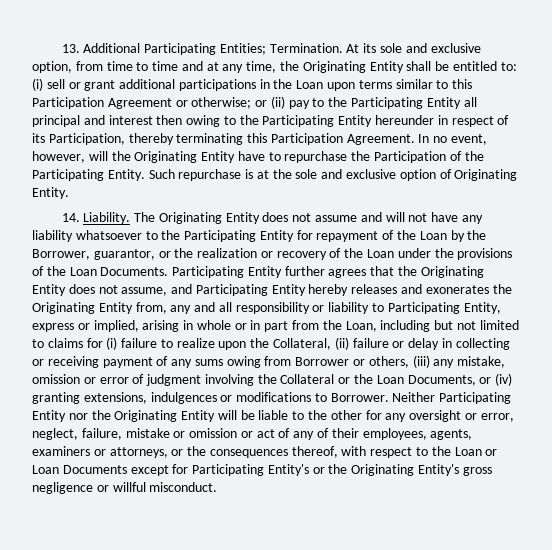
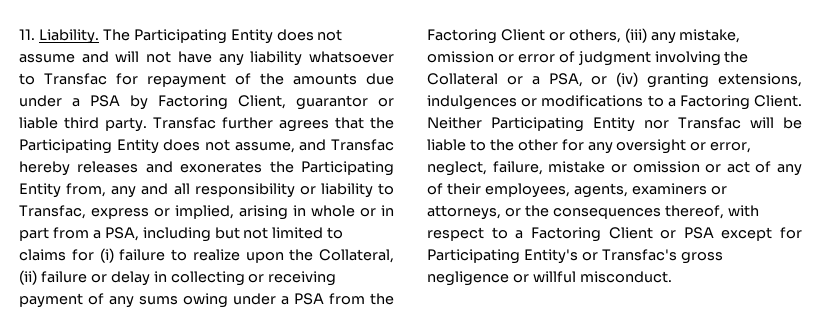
[61,43,481,55] [32,61,517,73] [32,78,473,91] [32,96,477,109] [32,115,510,127] [32,133,488,145] [32,151,484,163] [32,169,518,181] [32,187,69,199] [61,213,80,222] 13. Additional Participating Entities; Termination. At its sole and exclusive option, from time to time and at any time, the Originating Entity shall be entitled to: (i) sell or grant additional participations in the Loan upon terms similar to this Participation Agreement or otherwise; or (ii) pay to the Participating Entity all principal and interest then owing to the Participating Entity hereunder in respect of its Participation, thereby terminating this Participation Agreement. In no event, however, will the Originating Entity have to repurchase the Participation of the Participating Entity. Such repurchase is at the sole and exclusive option of Originating Entity. // 14. -> [19,29,35,40] 11.
[158,212,222,224] Originating -> [133,29,227,44] Participating
[161,230,294,242] the Participating Entity -> [44,73,107,85] Transfac
[419,230,487,242] [32,248,513,260] [32,266,282,278] Loan by the Borrower, guarantor, or the realization or recovery of the Loan under the provisions of the Loan Documents. Participating Entity -> [293,73,394,85] [19,95,394,110] [19,117,216,132] amounts due under a PSA by Factoring Client, guarantor or liable third party. Transfac
[420,266,484,278] Originating -> [19,139,112,154] Participating
[195,284,306,296] Participating Entity -> [331,139,394,151] Transfac
[32,302,95,314] Originating -> [300,161,394,176] Participating
[387,302,501,314] Participating Entity, -> [19,205,86,219] Transfac,
[322,320,377,332] the Loan, -> [92,227,139,241] a PSA,
[264,356,350,366] from Borrower -> [233,293,394,305] [427,29,545,44] under a PSA from the Factoring Client
[354,374,476,386] the Loan Documents, -> [531,73,583,87] a PSA,
[330,393,389,402] Borrower. -> [667,95,802,110] a Factoring Client.
[91,410,216,422] the Originating Entity -> [678,117,741,129] Transfac
[431,446,498,456] [32,465,127,474] the Loan or Loan Documents -> [515,227,714,242] a Factoring Client or PSA
[328,464,460,476] the Originating Entity's -> [601,249,677,261] Transfac's

